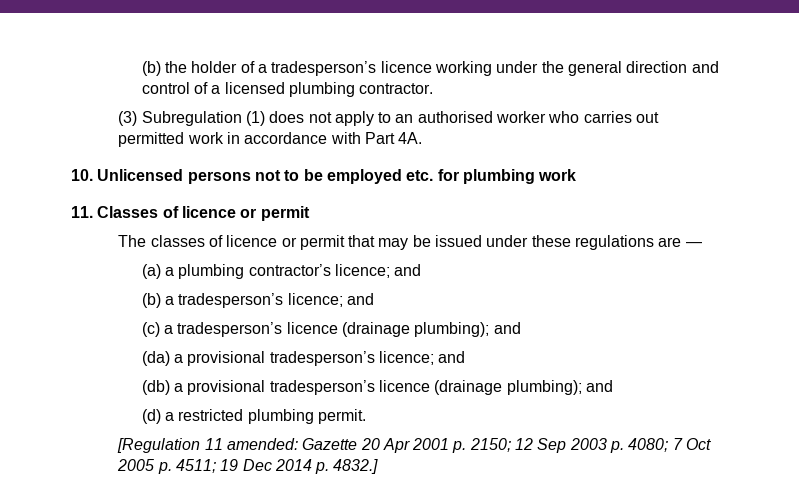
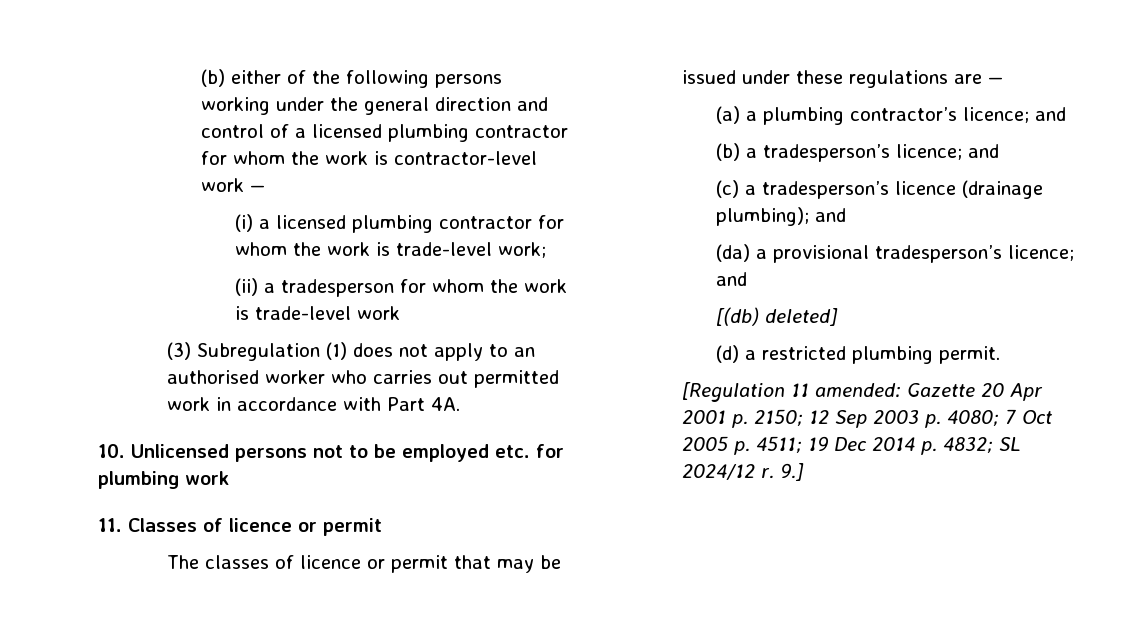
[141,61,432,76] (b) the holder of a tradesperson’s licence -> [201,69,503,88] (b) either of the following persons
[359,83,434,94] contractor. -> [475,125,569,138] [201,151,538,165] [201,178,266,192] [235,214,565,233] [235,242,547,258] [235,278,568,297] [235,306,401,320] contractor for whom the work is contractor-level work — // (i) a licensed plumbing contractor for whom the work is trade-level work; // (ii) a tradesperson for whom the work is trade-level work
[141,380,614,395] (db) a provisional tradesperson’s licence (drainage plumbing); and -> [716,307,839,326] [(db) deleted]
[333,459,379,474] 4832.] -> [942,437,1021,453] [681,463,804,481] 4832; SL 2024/12 r. 9.]

